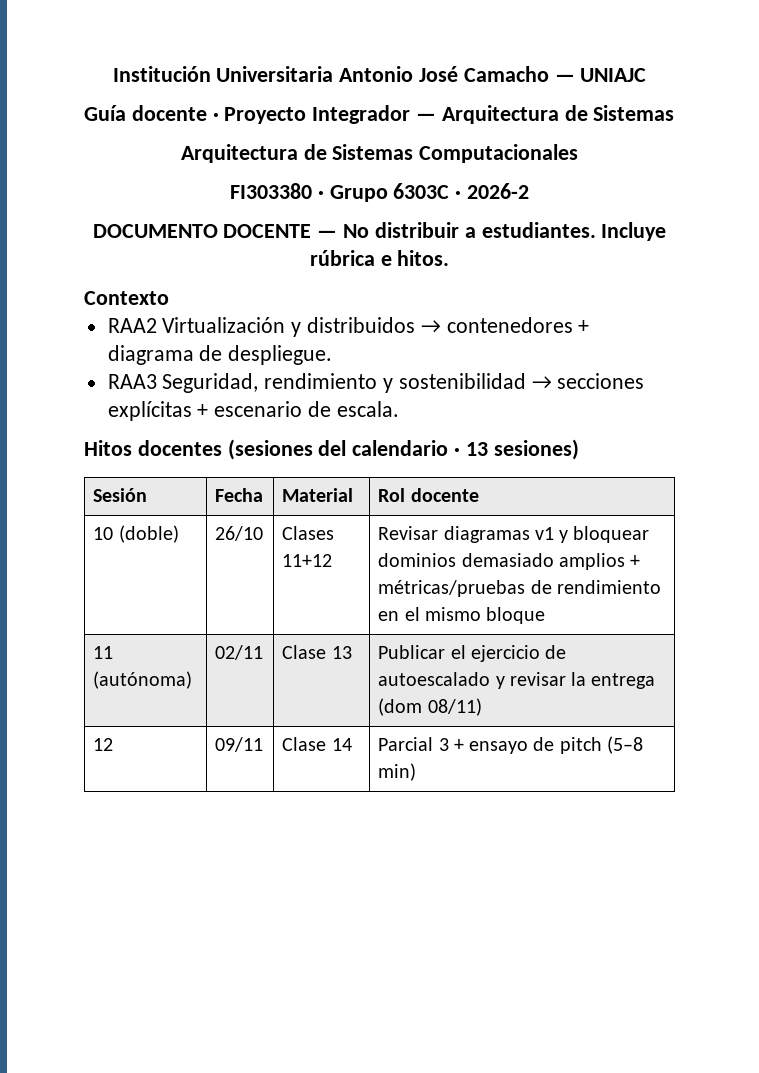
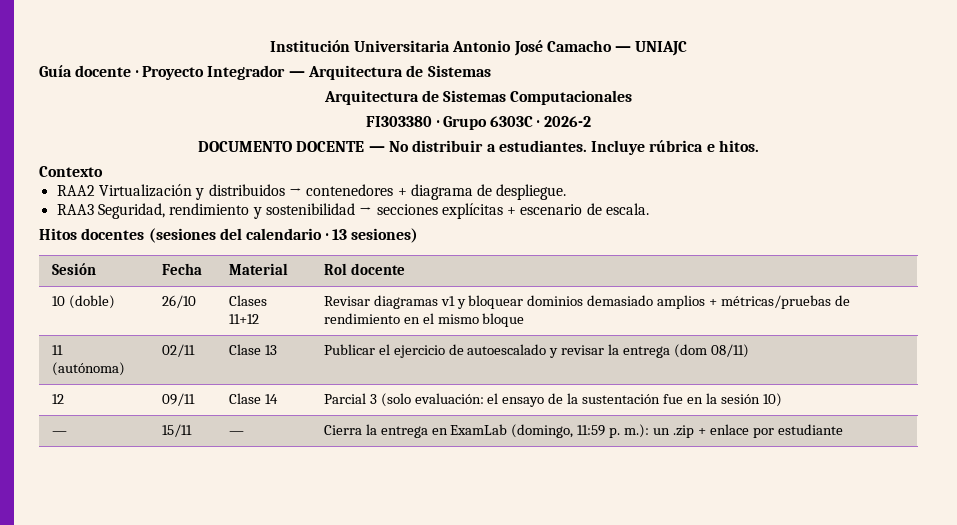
[453,736,643,754] [378,763,417,781] + ensayo de pitch (5–8 min) -> [380,393,782,407] [51,431,67,435] [161,424,192,437] [228,431,244,435] [323,424,843,438] (solo evaluación: el ensayo de la sustentación fue en la sesión 10) // — | 15/11 | — | Cierra la entrega en ExamLab (domingo, 11:59 p. m.): un .zip + enlace por estudiante

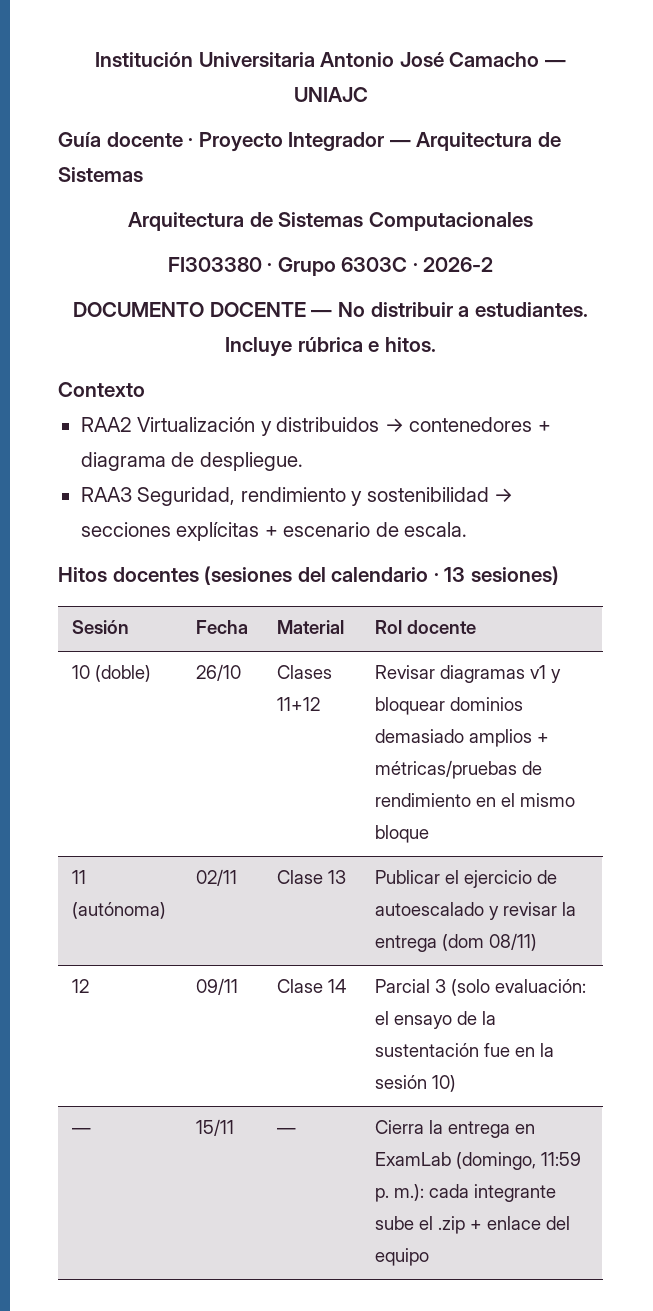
[653,428,671,435] un -> [428,1184,556,1202] [374,1216,433,1230] cada integrante sube el
[752,424,843,438] por estudiante -> [545,1216,570,1230] [374,1248,429,1266] del equipo

